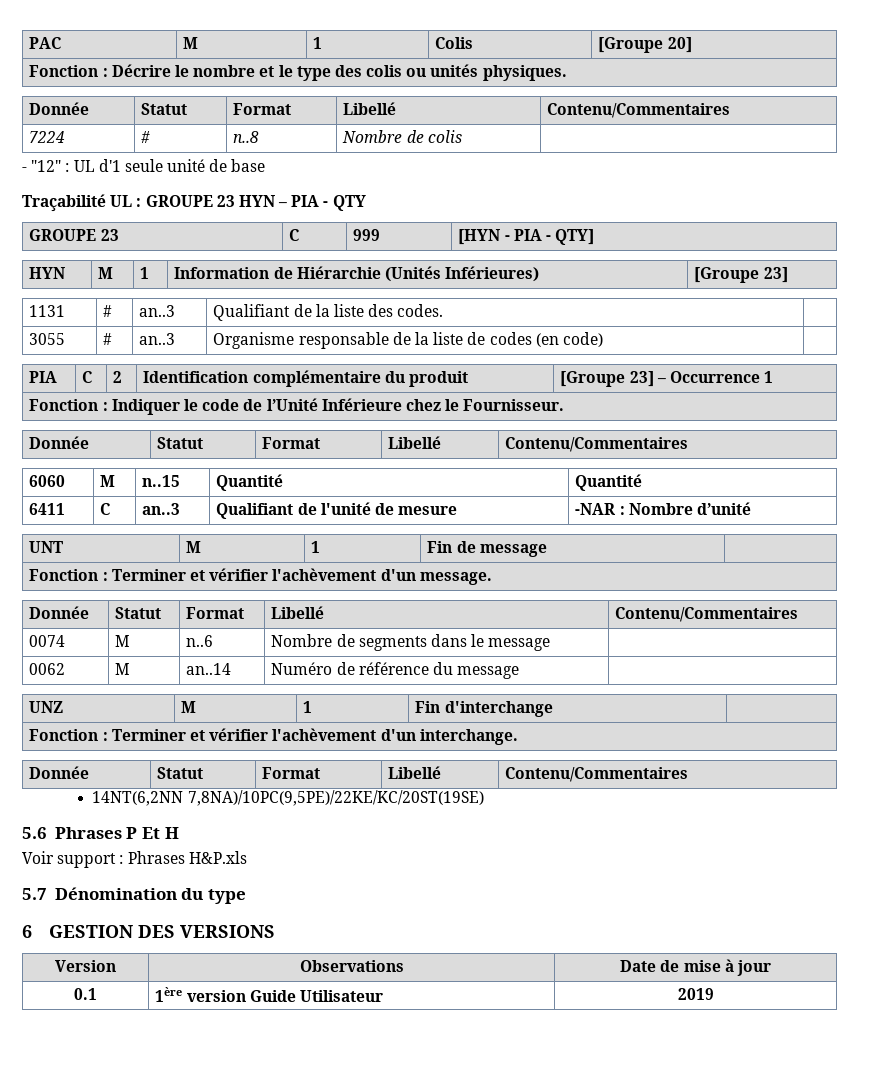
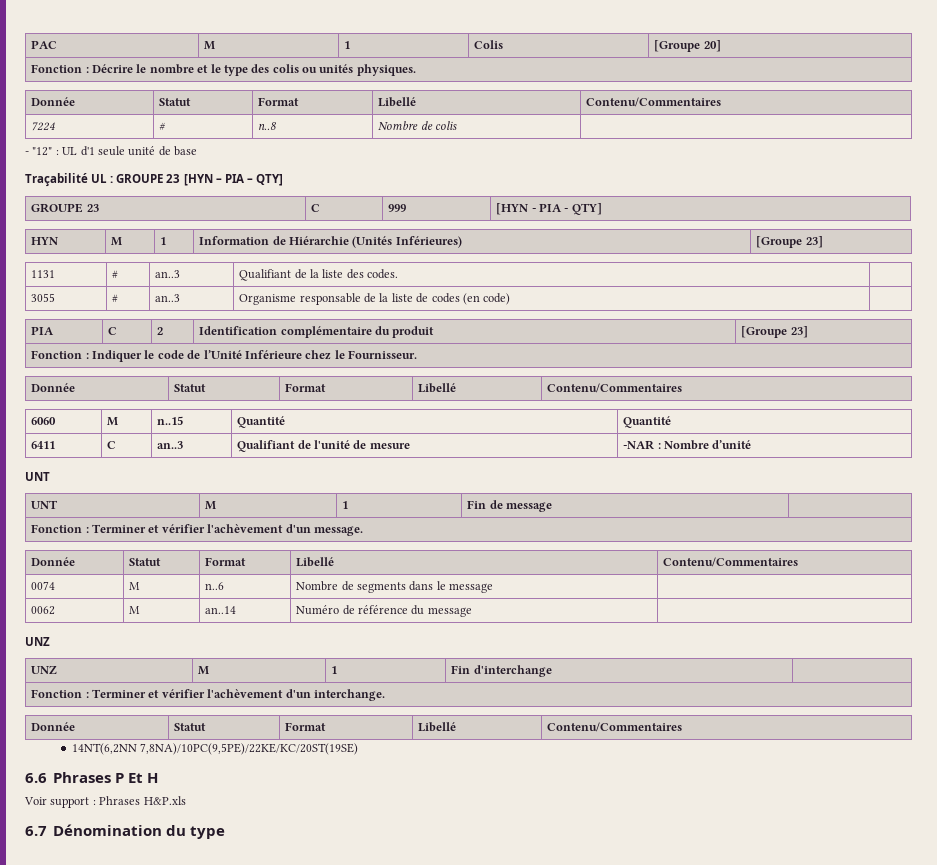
[238,195,366,211] HYN – PIA - QTY -> [183,174,283,186] [HYN – PIA – QTY]
[656,371,774,383] – Occurrence 1 -> (808, 332) none
(751, 508) none -> [25,472,50,481] // UNT
(520, 672) none -> [25,637,50,646] // UNZ
[22,827,47,839] 5.6 -> [25,773,47,783] 6.6
[22,888,47,900] 5.7 -> [25,826,47,836] 6.7
[22,925,275,938] [55,960,116,972] [299,960,404,972] [620,959,771,976] [74,988,97,1000] [155,987,383,1002] [677,988,714,1000] // 6 GESTION DES VERSIONS // Version | Observations | Date de mise à jour // 0.1 | 1ère version Guide Utilisateur | 2019 -> (226, 832) none

